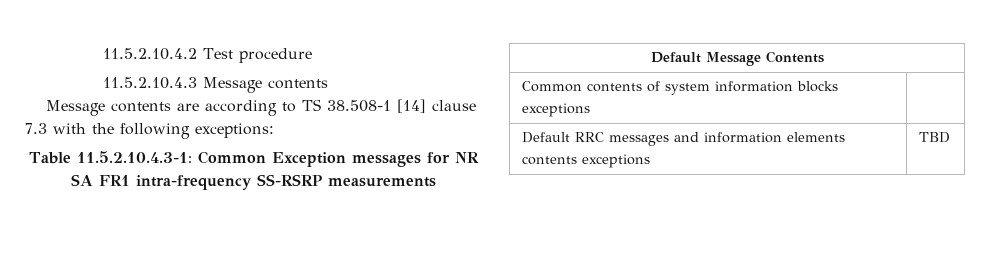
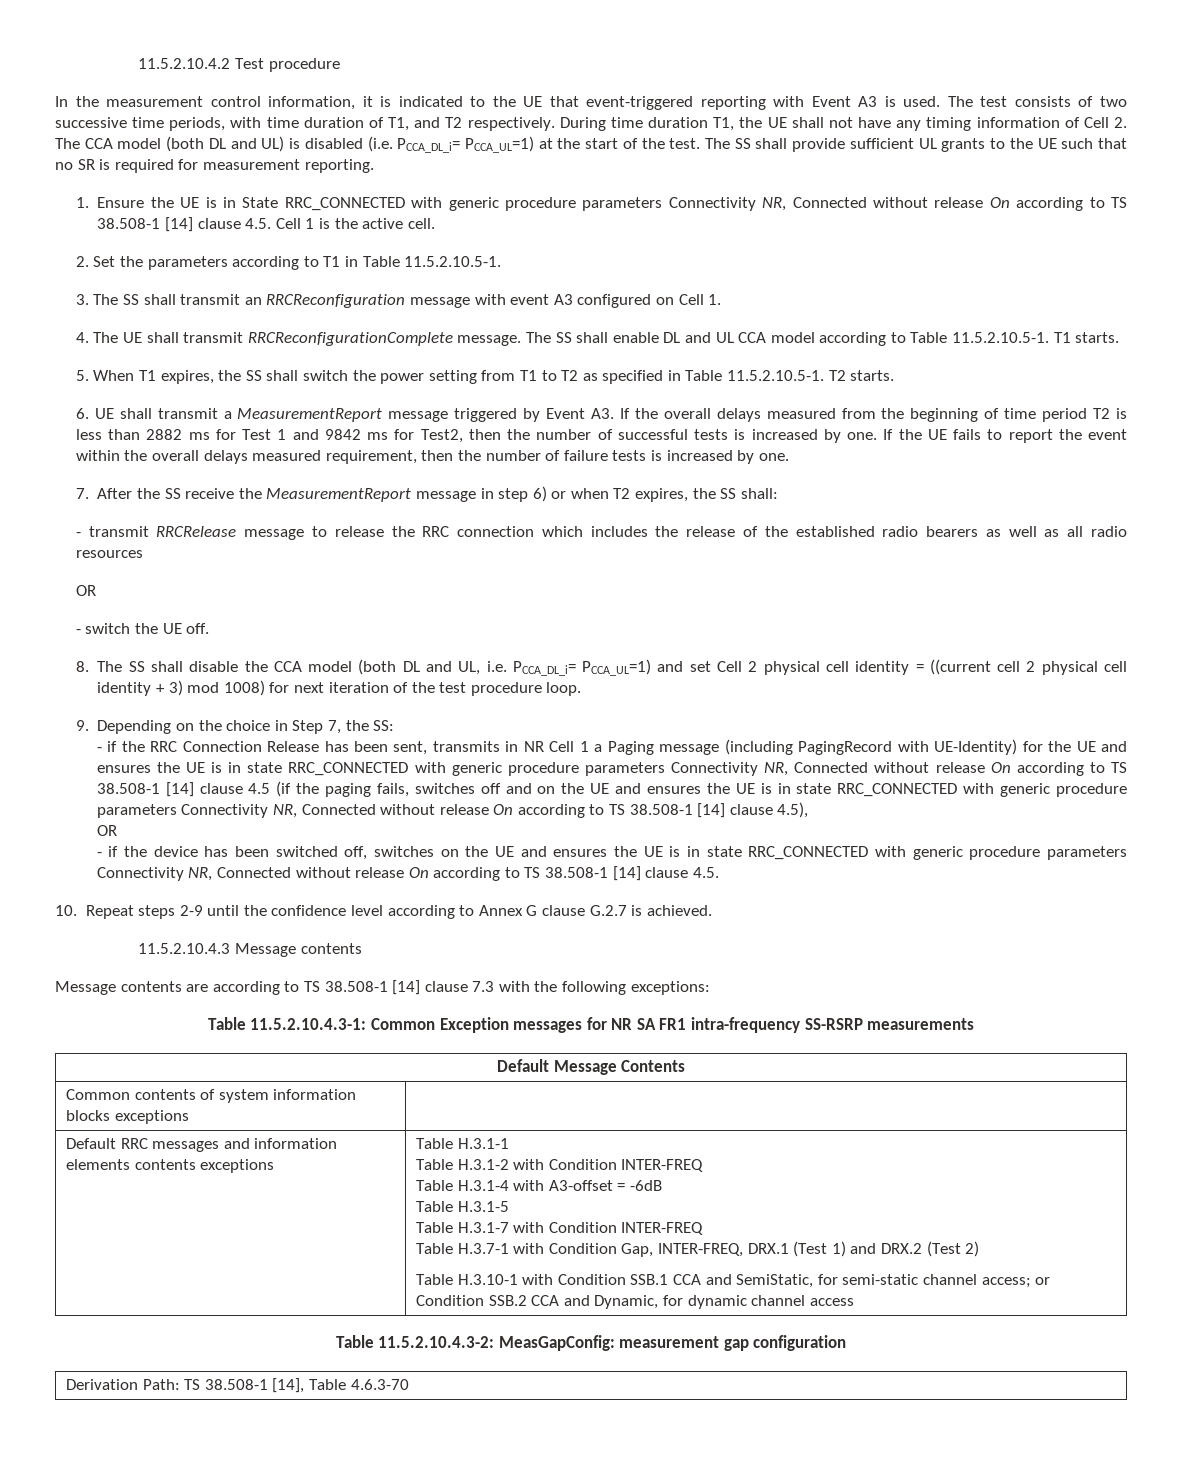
(312, 55) none -> [55,96,1127,110] [55,117,1127,131] [55,136,1128,153] [55,159,374,173] [75,197,1127,211] [97,217,435,232] [75,256,502,270] [75,294,722,308] [75,332,1120,346] [75,370,895,384] [75,408,1128,422] [75,429,1128,443] [75,450,789,464] [75,486,778,502] [75,526,1128,540] [75,550,143,558] [75,585,96,596] [75,623,210,634] [75,659,1127,676] [97,680,582,696] [75,720,395,734] [96,739,1127,755] [96,762,1127,776] [96,781,1128,797] [96,802,809,818] [96,825,117,836] [96,846,1127,860] [96,866,719,881] [55,905,712,919] // In the measurement control information, it is indicated to the UE that event-triggered reporting with Event A3 is used. The test consists of two successive time periods, with time duration of T1, and T2 respectively. During time duration T1, the UE shall not have any timing information of Cell 2. The CCA model (both DL and UL) is disabled (i.e. PCCA_DL_i= PCCA_UL=1) at the start of the test. The SS shall provide sufficient UL grants to the UE such that no SR is required for measurement reporting. // 1. Ensure the UE is in State RRC_CONNECTED with generic procedure parameters Connectivity NR, Connected without release On according to TS 38.508-1 [14] clause 4.5. Cell 1 is the active cell. // 2. Set the parameters according to T1 in Table 11.5.2.10.5-1. // 3. The SS shall transmit an RRCReconfiguration message with event A3 configured on Cell 1. // 4. The UE shall transmit RRCReconfigurationComplete message. The SS shall enable DL and UL CCA model according to Table 11.5.2.10.5-1. T1 starts. // 5. When T1 expires, the SS shall switch the power setting from T1 to T2 as specified in Table 11.5.2.10.5-1. T2 starts. // 6. UE shall transmit a MeasurementReport message triggered by Event A3. If the overall delays measured from the beginning of time period T2 is less than 2882 ms for Test 1 and 9842 ms for Test2, then the number of successful tests is increased by one. If the UE fails to report the event within the overall delays measured requirement, then the number of failure tests is increased by one. // 7. After the SS receive the MeasurementReport message in step 6) or when T2 expires, the SS shall: // - transmit RRCRelease message to release the RRC connection which includes the release of the established radio bearers as well as all radio resources // OR // - switch the UE off. // 8. The SS shall disable the CCA model (both DL and UL, i.e. PCCA_DL_i= PCCA_UL=1) and set Cell 2 physical cell identity = ((current cell 2 physical cell identity + 3) mod 1008) for next iteration of the test procedure loop. // 9. Depending on the choice in Step 7, the SS: // - if the RRC Connection Release has been sent, transmits in NR Cell 1 a Paging message (including PagingRecord with UE-Identity) for the UE and ensures the UE is in state RRC_CONNECTED with generic procedure parameters Connectivity NR, Connected without release On according to TS 38.508-1 [14] clause 4.5 (if the paging fails, switches off and on the UE and ensures the UE is in state RRC_CONNECTED with generic procedure parameters Connectivity NR, Connected without release On according to TS 38.508-1 [14] clause 4.5), // OR // - if the device has been switched off, switches on the UE and ensures the UE is in state RRC_CONNECTED with generic procedure parameters Connectivity NR, Connected without release On according to TS 38.508-1 [14] clause 4.5. // 10. Repeat steps 2-9 until the confidence level according to Annex G clause G.2.7 is achieved.
[918,132,950,143] TBD -> [416,1138,509,1149] [416,1159,704,1172] [416,1180,663,1191] [416,1201,509,1212] [416,1222,704,1235] [416,1241,980,1257] [416,1274,1051,1288] [416,1295,854,1309] [335,1335,847,1351] [66,1378,409,1393] Table H.3.1-1 // Table H.3.1-2 with Condition INTER-FREQ // Table H.3.1-4 with A3-offset = -6dB // Table H.3.1-5 // Table H.3.1-7 with Condition INTER-FREQ // Table H.3.7-1 with Condition Gap, INTER-FREQ, DRX.1 (Test 1) and DRX.2 (Test 2) // Table H.3.10-1 with Condition SSB.1 CCA and SemiStatic, for semi-static channel access; or Condition SSB.2 CCA and Dynamic, for dynamic channel access // Table 11.5.2.10.4.3-2: MeasGapConfig: measurement gap configuration // Derivation Path: TS 38.508-1 [14], Table 4.6.3-70

